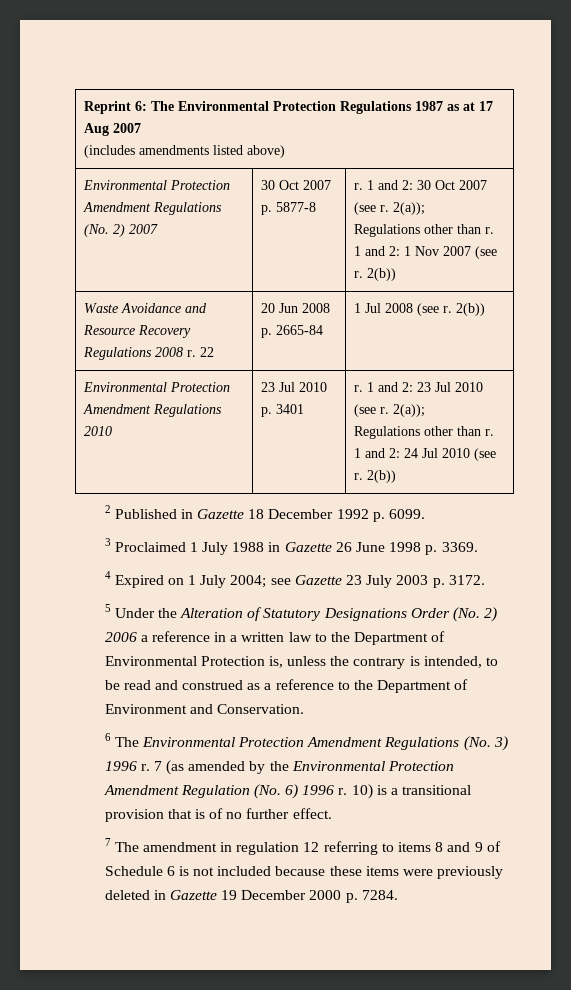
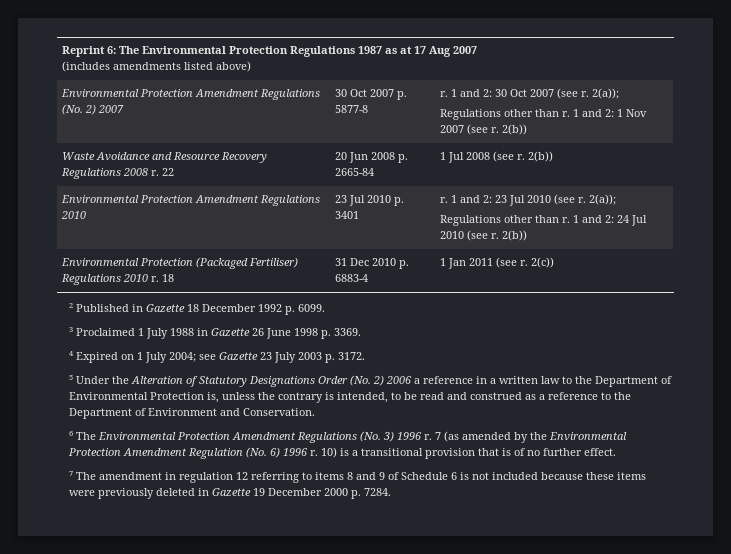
(397, 476) none -> [61,257,299,269] [61,274,175,285] [335,258,410,269] [335,274,369,282] [440,257,555,269] // Environmental Protection (Packaged Fertiliser) Regulations 2010 r. 18 | 31 Dec 2010 p. 6883-4 | 1 Jan 2011 (see r. 2(c))

